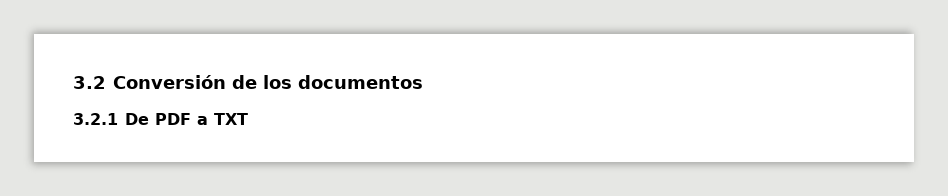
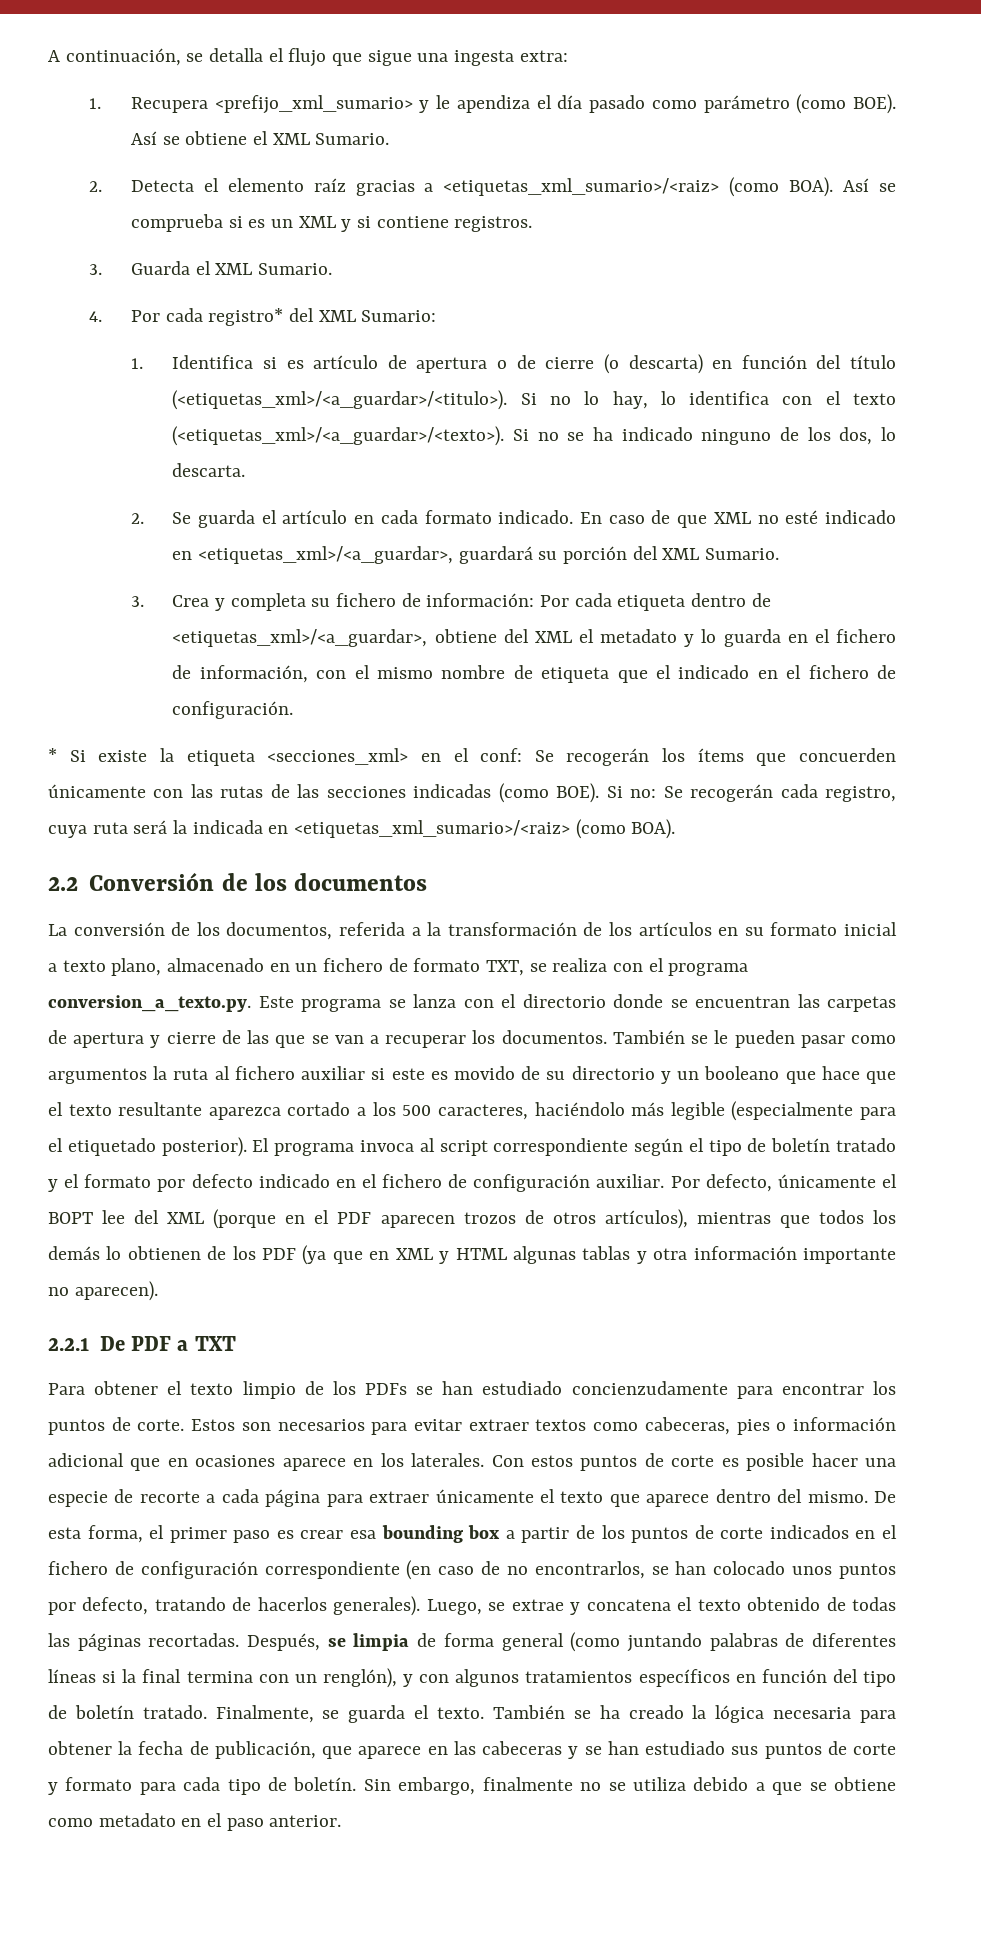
[73,75,424,89] [73,113,249,125] 3.2 Conversión de los documentos // 3.2.1 De PDF a TXT -> [48,48,568,67] [89,94,896,114] [130,131,390,145] [89,177,896,197] [130,214,533,232] [89,261,332,275] [89,308,437,326] [130,354,896,374] [172,390,896,410] [172,426,896,446] [172,463,246,477] [130,510,896,528] [172,546,780,564] [130,593,771,611] [172,629,897,647] [172,665,897,683] [172,701,294,719] [48,748,896,766] [48,783,897,803] [48,819,676,839] [48,872,427,891] [48,922,898,940] [48,958,749,976] [48,994,896,1012] [48,1030,896,1048] [48,1066,896,1084] [48,1101,896,1121] [48,1137,897,1157] [48,1174,897,1192] [48,1209,896,1229] [48,1245,896,1265] [48,1281,158,1301] [48,1336,236,1351] [48,1381,896,1399] [48,1417,896,1435] [48,1453,896,1471] [48,1489,896,1507] [48,1525,897,1543] [48,1560,896,1580] [48,1596,897,1616] [48,1632,897,1652] [48,1668,896,1688] [48,1705,897,1723] [48,1741,897,1759] [48,1777,896,1795] [48,1813,342,1831] A continuación, se detalla el flujo que sigue una ingesta extra: // 1. Recupera <prefijo_xml_sumario> y le apendiza el día pasado como parámetro (como BOE). Así se obtiene el XML Sumario. // 2. Detecta el elemento raíz gracias a <etiquetas_xml_sumario>/<raiz> (como BOA). Así se comprueba si es un XML y si contiene registros. // 3. Guarda el XML Sumario. // 4. Por cada registro* del XML Sumario: // 1. Identifica si es artículo de apertura o de cierre (o descarta) en función del título (<etiquetas_xml>/<a_guardar>/<titulo>). Si no lo hay, lo identifica con el texto (<etiquetas_xml>/<a_guardar>/<texto>). Si no se ha indicado ninguno de los dos, lo descarta. // 2. Se guarda el artículo en cada formato indicado. En caso de que XML no esté indicado en <etiquetas_xml>/<a_guardar>, guardará su porción del XML Sumario. // 3. Crea y completa su fichero de información: Por cada etiqueta dentro de <etiquetas_xml>/<a_guardar>, obtiene del XML el metadato y lo guarda en el fichero de información, con el mismo nombre de etiqueta que el indicado en el fichero de configuración. // * Si existe la etiqueta <secciones_xml> en el conf: Se recogerán los ítems que concuerden únicamente con las rutas de las secciones indicadas (como BOE). Si no: Se recogerán cada registro, cuya ruta será la indicada en <etiquetas_xml_sumario>/<raiz> (como BOA). // 2.2 Conversión de los documentos // La conversión de los documentos, referida a la transformación de los artículos en su formato inicial a texto plano, almacenado en un fichero de formato TXT, se realiza con el programa conversion_a_texto.py. Este programa se lanza con el directorio donde se encuentran las carpetas de apertura y cierre de las que se van a recuperar los documentos. También se le pueden pasar como argumentos la ruta al fichero auxiliar si este es movido de su directorio y un booleano que hace que el texto resultante aparezca cortado a los 500 caracteres, haciéndolo más legible (especialmente para el etiquetado posterior). El programa invoca al script correspondiente según el tipo de boletín tratado y el formato por defecto indicado en el fichero de configuración auxiliar. Por defecto, únicamente el BOPT lee del XML (porque en el PDF aparecen trozos de otros artículos), mientras que todos los demás lo obtienen de los PDF (ya que en XML y HTML algunas tablas y otra información importante no aparecen). // 2.2.1 De PDF a TXT // Para obtener el texto limpio de los PDFs se han estudiado concienzudamente para encontrar los puntos de corte. Estos son necesarios para evitar extraer textos como cabeceras, pies o información adicional que en ocasiones aparece en los laterales. Con estos puntos de corte es posible hacer una especie de recorte a cada página para extraer únicamente el texto que aparece dentro del mismo. De esta forma, el primer paso es crear esa bounding box a partir de los puntos de corte indicados en el fichero de configuración correspondiente (en caso de no encontrarlos, se han colocado unos puntos por defecto, tratando de hacerlos generales). Luego, se extrae y concatena el texto obtenido de todas las páginas recortadas. Después, se limpia de forma general (como juntando palabras de diferentes líneas si la final termina con un renglón), y con algunos tratamientos específicos en función del tipo de boletín tratado. Finalmente, se guarda el texto. También se ha creado la lógica necesaria para obtener la fecha de publicación, que aparece en las cabeceras y se han estudiado sus puntos de corte y formato para cada tipo de boletín. Sin embargo, finalmente no se utiliza debido a que se obtiene como metadato en el paso anterior.

